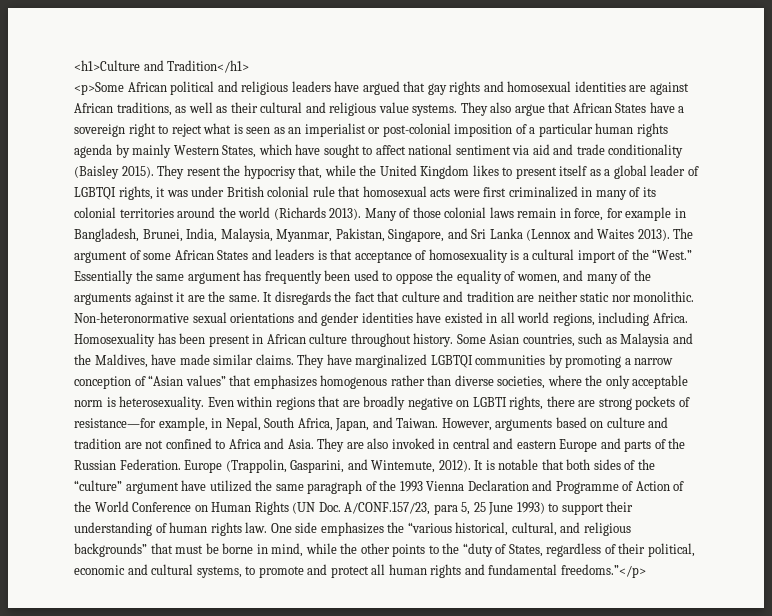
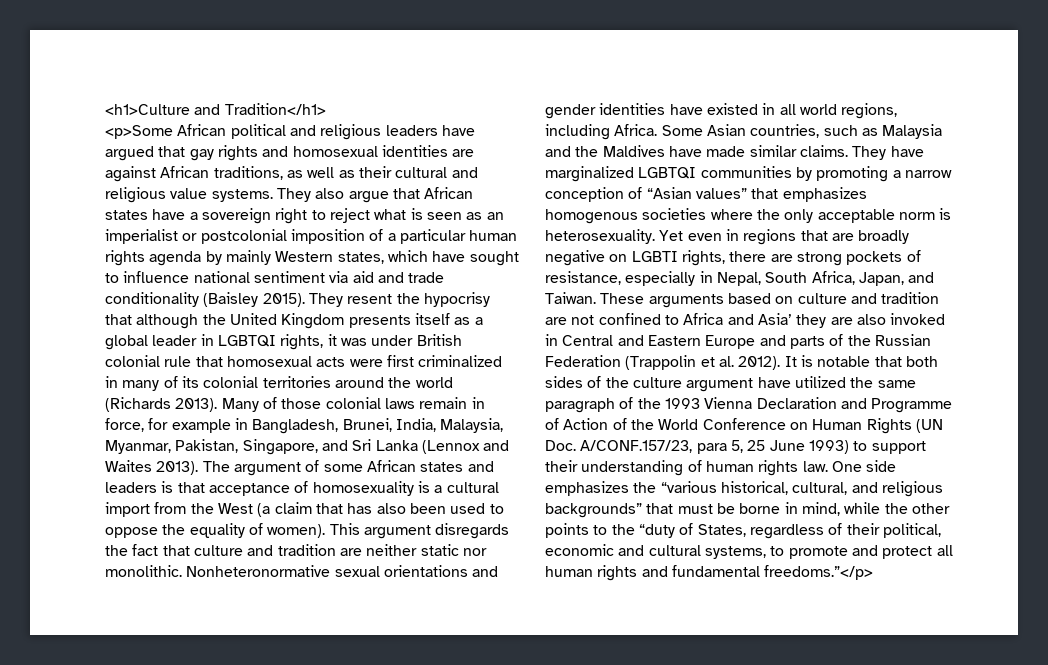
[615,103,647,113] States -> [105,210,148,220] states
[382,123,451,137] post-colonial -> [200,229,287,244] postcolonial
[222,145,257,158] States, -> [337,252,384,264] states,
[375,145,406,155] affect -> [123,271,190,283] influence
[298,165,356,179] that, while -> [105,314,199,329] that although
[472,165,557,179] likes to present -> [348,315,411,328] presents
[687,166,699,176] of -> [200,334,214,346] in
[217,250,249,260] States -> [420,462,464,472] states
[618,249,693,260] [74,270,322,284] of the “West.” Essentially the same argument has frequently -> [154,502,406,517] from the West (a claim that has also
[516,270,651,284] [74,291,273,305] women, and many of the arguments against it are the same. It -> [267,523,431,539] women). This argument
[74,312,189,323] Non-heteronormative -> [186,565,331,577] Nonheteronormative
[74,333,454,347] Homosexuality has been present in African culture throughout history. -> (658, 130) none
[94,354,148,368] Maldives, -> [602,145,665,157] Maldives
[390,375,546,389] rather than diverse societies, -> [642,208,707,220] societies
[207,396,273,407] Even within -> [659,229,739,241] Yet even in
[74,417,208,431] resistance—for example, -> [545,271,696,286] resistance, especially
[441,418,492,431] However, -> [600,293,645,304] These
[287,438,345,452] Asia. They -> [757,313,827,328] Asia’ they
[452,438,556,449] central and eastern -> [562,335,701,346] Central and Eastern
[119,459,436,473] Federation. Europe (Trappolin, Gasparini, and Wintemute, -> [545,355,734,370] Federation (Trappolin et al.
[74,480,122,491] “culture” -> [632,377,682,388] culture

